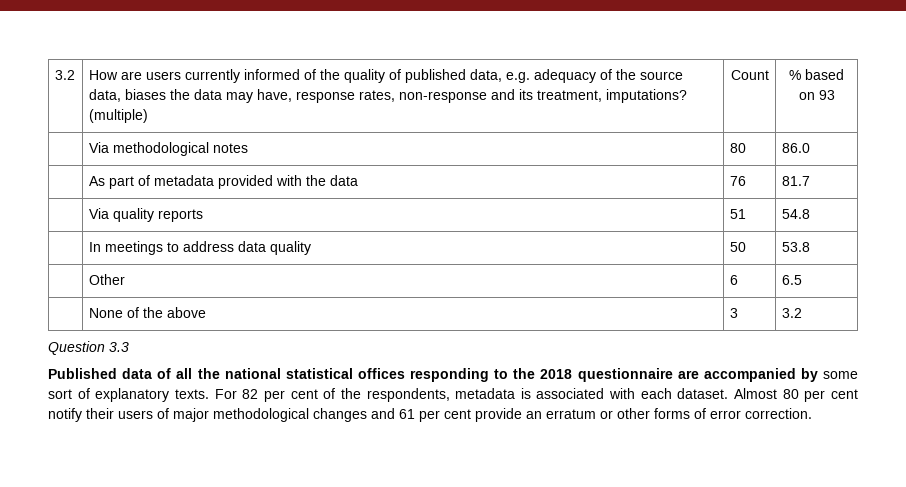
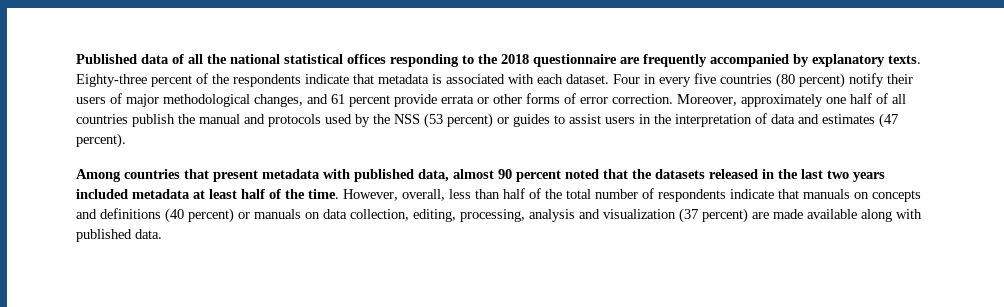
[54,70,75,80] [88,69,683,83] [88,89,687,103] [88,109,148,123] [730,70,769,80] [789,69,844,80] [798,90,835,100] [88,142,248,156] [729,143,746,153] [781,143,810,153] [88,175,358,189] [729,176,746,186] [781,176,810,186] [88,208,203,222] [729,209,746,219] [781,209,810,219] [88,241,311,255] [729,242,746,252] [781,242,810,252] [88,274,125,285] [729,275,738,285] [781,275,802,285] [88,307,206,318] [729,308,738,318] [781,308,802,318] [48,341,129,355] 3.2 | How are users currently informed of the quality of published data, e.g. adequacy of the source data, biases the data may have, response rates, non-response and its treatment, imputations? (multiple) | Count | % based on 93 // | Via methodological notes | 80 | 86.0 // | As part of metadata provided with the data | 76 | 81.7 // | Via quality reports | 51 | 54.8 // | In meetings to address data quality | 50 | 53.8 // | Other | 6 | 6.5 // | None of the above | 3 | 3.2 // Question 3.3 // -> (76, 59) none
(699, 374) none -> [643,54,707,67] frequently
[823,371,858,379] [48,388,450,402] some sort of explanatory texts. For 82 per cent of the respondents, -> [812,54,921,67] [76,73,374,87] explanatory texts. Eighty-three percent of the respondents indicate that
[734,388,858,402] Almost 80 per cent -> [613,73,845,88] Four in every five countries (80 percent)
[313,408,367,422] changes -> [254,94,303,107] changes,
[419,408,596,422] per cent provide an erratum -> [349,94,474,107] percent provide errata
(812, 413) none -> [677,93,906,107] [76,113,898,128] [76,133,126,148] [76,169,885,182] [76,188,921,202] [76,208,922,223] [76,229,162,242] Moreover, approximately one half of all countries publish the manual and protocols used by the NSS (53 percent) or guides to assist users in the interpretation of data and estimates (47 percent). // Among countries that present metadata with published data, almost 90 percent noted that the datasets released in the last two years included metadata at least half of the time. However, overall, less than half of the total number of respondents indicate that manuals on concepts and definitions (40 percent) or manuals on data collection, editing, processing, analysis and visualization (37 percent) are made available along with published data.

